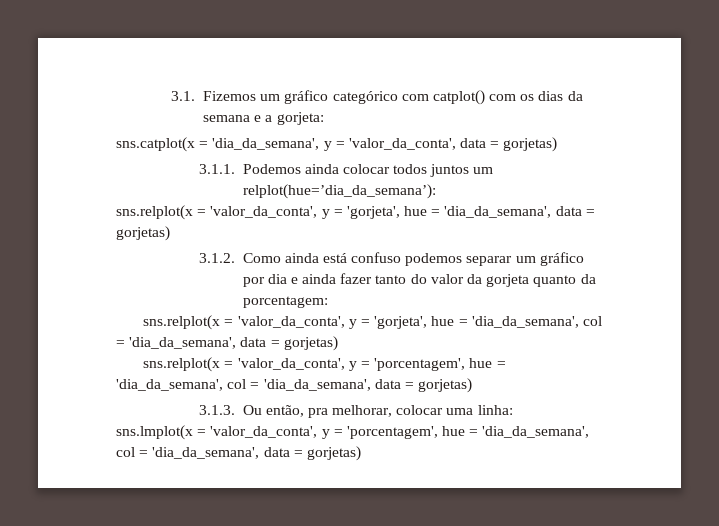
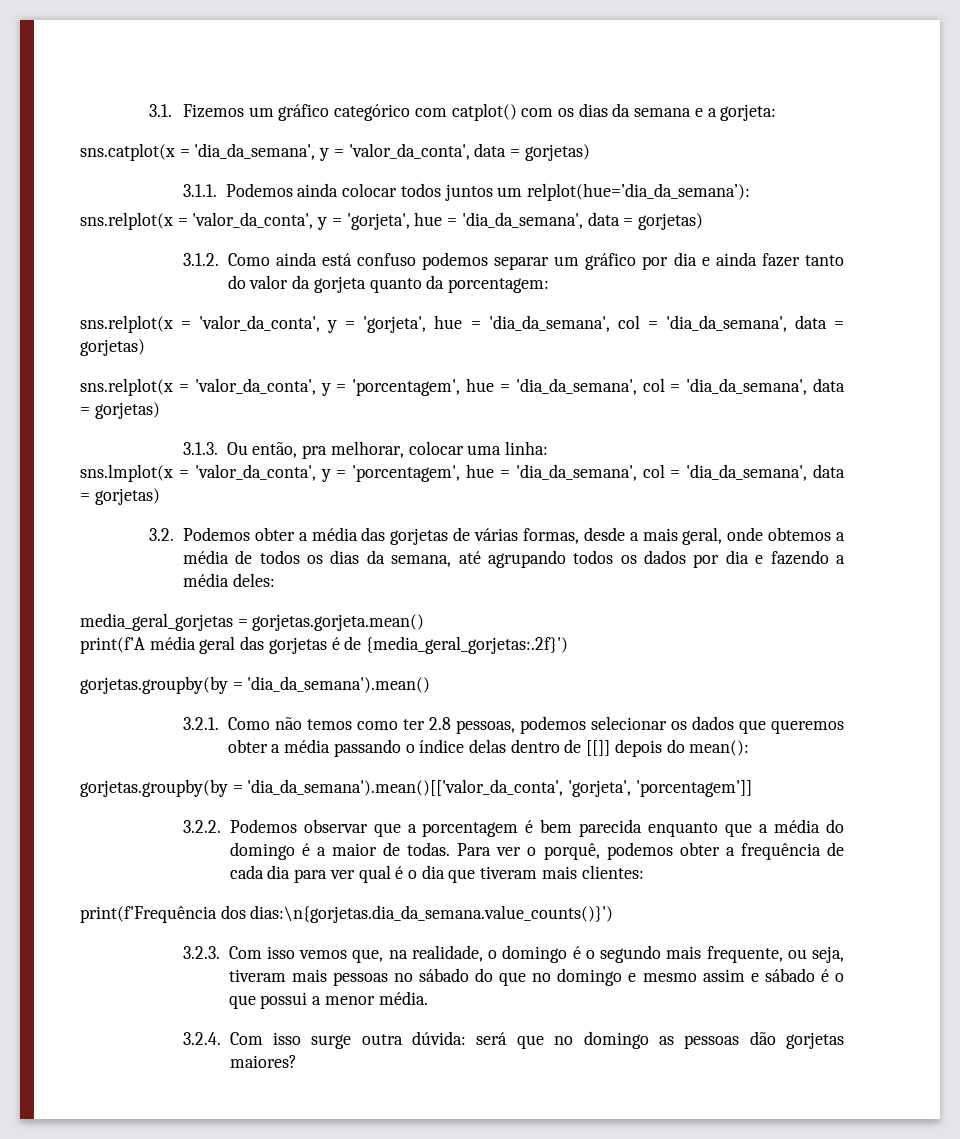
(361, 453) none -> [148,527,846,545] [182,550,845,568] [182,573,275,587] [80,613,425,631] [80,636,569,654] [80,676,431,694] [182,716,845,734] [227,739,750,757] [80,779,752,797] [182,819,844,837] [229,842,844,860] [229,865,644,883] [80,905,614,923] [182,945,844,963] [228,968,844,986] [228,991,428,1009] [182,1031,844,1049] [229,1055,297,1068] // 3.2. Podemos obter a média das gorjetas de várias formas, desde a mais geral, onde obtemos a média de todos os dias da semana, até agrupando todos os dados por dia e fazendo a média deles: // media_geral_gorjetas = gorjetas.gorjeta.mean() // print(f'A média geral das gorjetas é de {media_geral_gorjetas:.2f}') // gorjetas.groupby(by = 'dia_da_semana').mean() // 3.2.1. Como não temos como ter 2.8 pessoas, podemos selecionar os dados que queremos obter a média passando o índice delas dentro de [[]] depois do mean(): // gorjetas.groupby(by = 'dia_da_semana').mean()[['valor_da_conta', 'gorjeta', 'porcentagem']] // 3.2.2. Podemos observar que a porcentagem é bem parecida enquanto que a média do domingo é a maior de todas. Para ver o porquê, podemos obter a frequência de cada dia para ver qual é o dia que tiveram mais clientes: // print(f'Frequência dos dias:\n{gorjetas.dia_da_semana.value_counts()}') // 3.2.3. Com isso vemos que, na realidade, o domingo é o segundo mais frequente, ou seja, tiveram mais pessoas no sábado do que no domingo e mesmo assim e sábado é o que possui a menor média. // 3.2.4. Com isso surge outra dúvida: será que no domingo as pessoas dão gorjetas maiores?

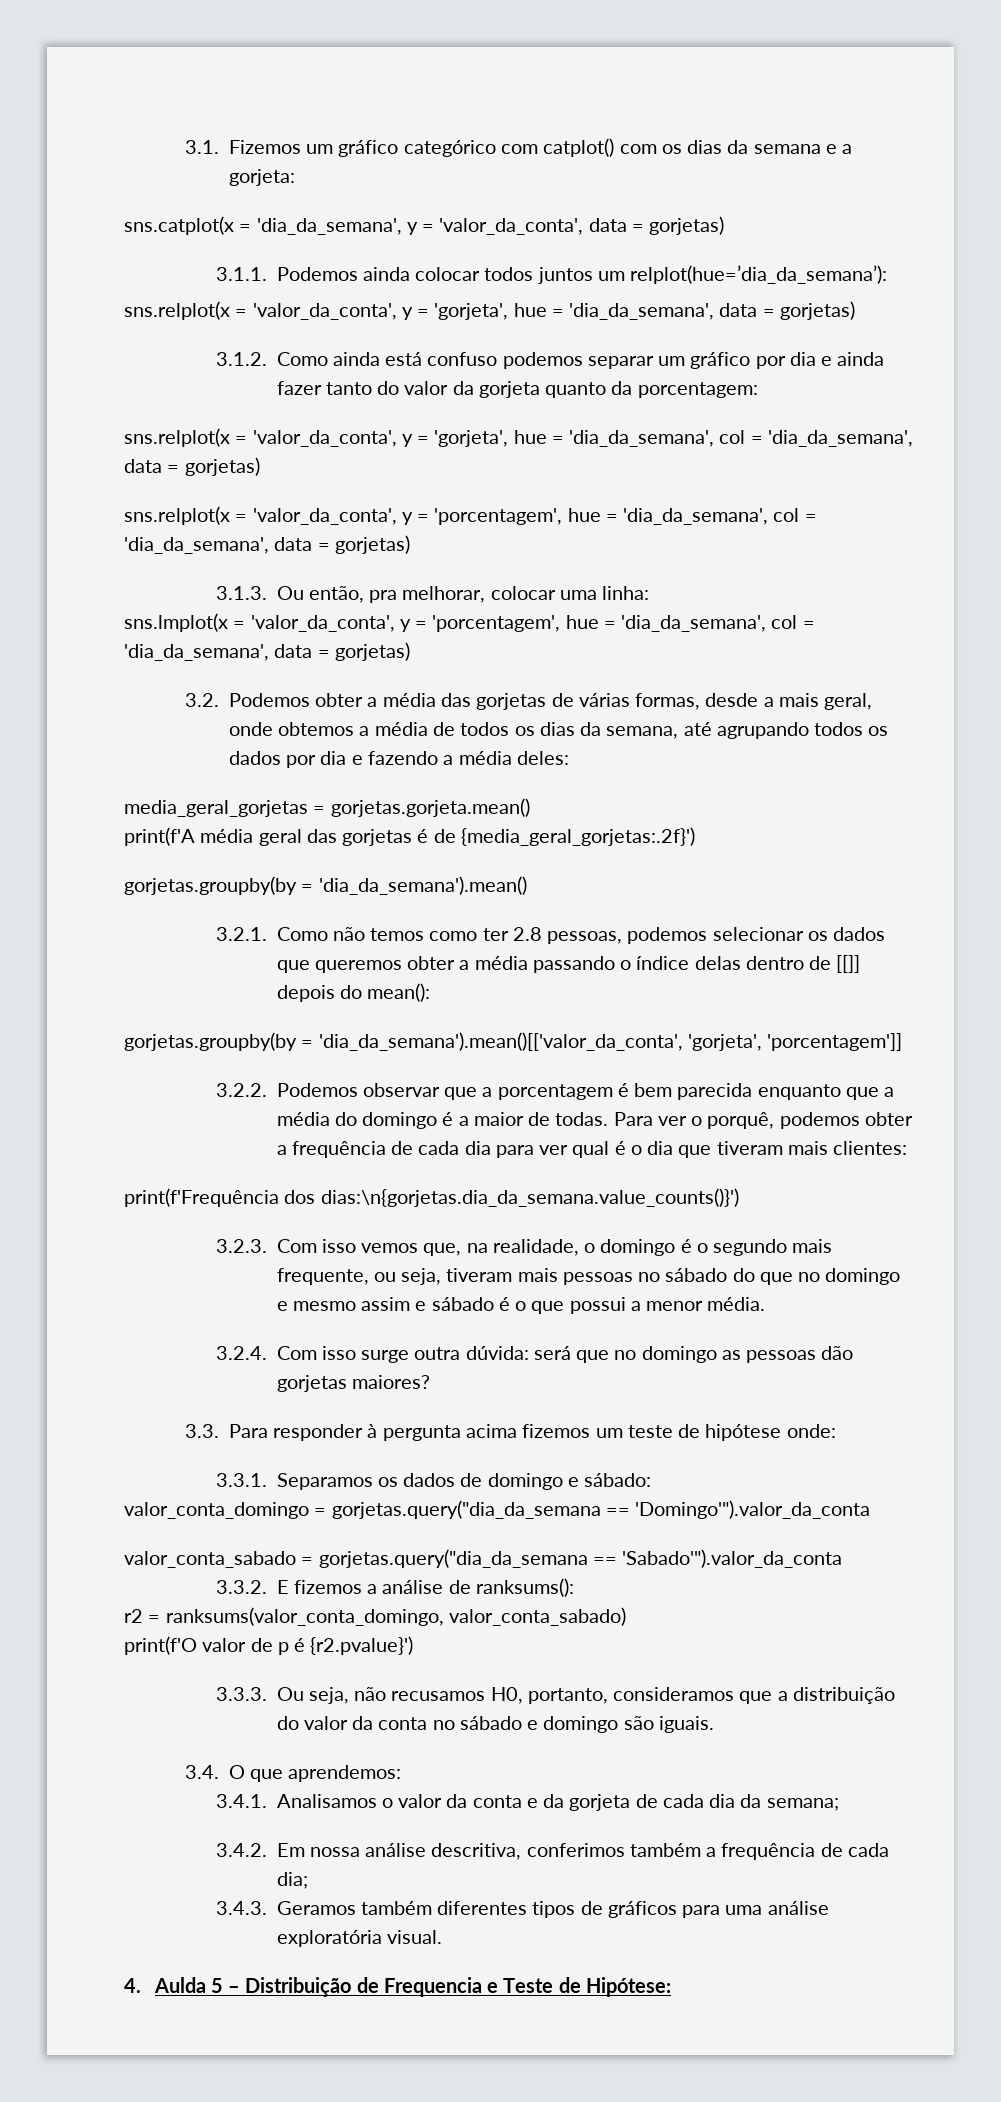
(297, 1061) none -> [185,1424,836,1441] [215,1473,652,1490] [124,1500,871,1519] [124,1549,843,1568] [215,1578,574,1597] [124,1607,626,1626] [124,1636,414,1655] [215,1687,895,1704] [276,1716,714,1733] [185,1765,402,1782] [215,1794,839,1811] [215,1843,889,1860] [276,1872,308,1889] [215,1901,829,1918] [276,1930,442,1947] [124,1977,671,1997] // 3.3. Para responder à pergunta acima fizemos um teste de hipótese onde: // 3.3.1. Separamos os dados de domingo e sábado: // valor_conta_domingo = gorjetas.query("dia_da_semana == 'Domingo'").valor_da_conta // valor_conta_sabado = gorjetas.query("dia_da_semana == 'Sabado'").valor_da_conta // 3.3.2. E fizemos a análise de ranksums(): // r2 = ranksums(valor_conta_domingo, valor_conta_sabado) // print(f'O valor de p é {r2.pvalue}') // 3.3.3. Ou seja, não recusamos H0, portanto, consideramos que a distribuição do valor da conta no sábado e domingo são iguais. // 3.4. O que aprendemos: // 3.4.1. Analisamos o valor da conta e da gorjeta de cada dia da semana; // 3.4.2. Em nossa análise descritiva, conferimos também a frequência de cada dia; // 3.4.3. Geramos também diferentes tipos de gráficos para uma análise exploratória visual. // 4. Aulda 5 – Distribuição de Frequencia e Teste de Hipótese:

